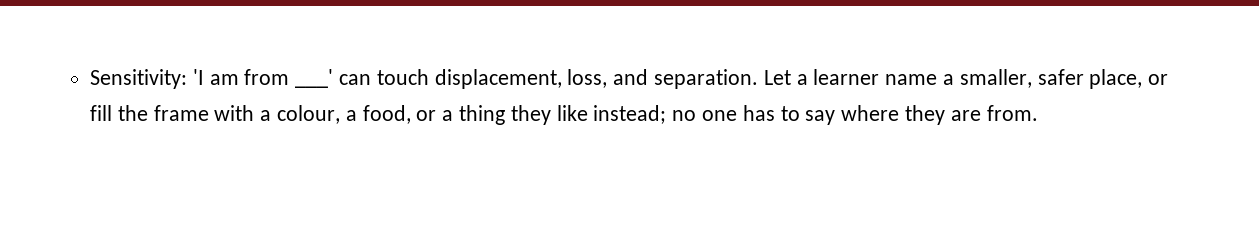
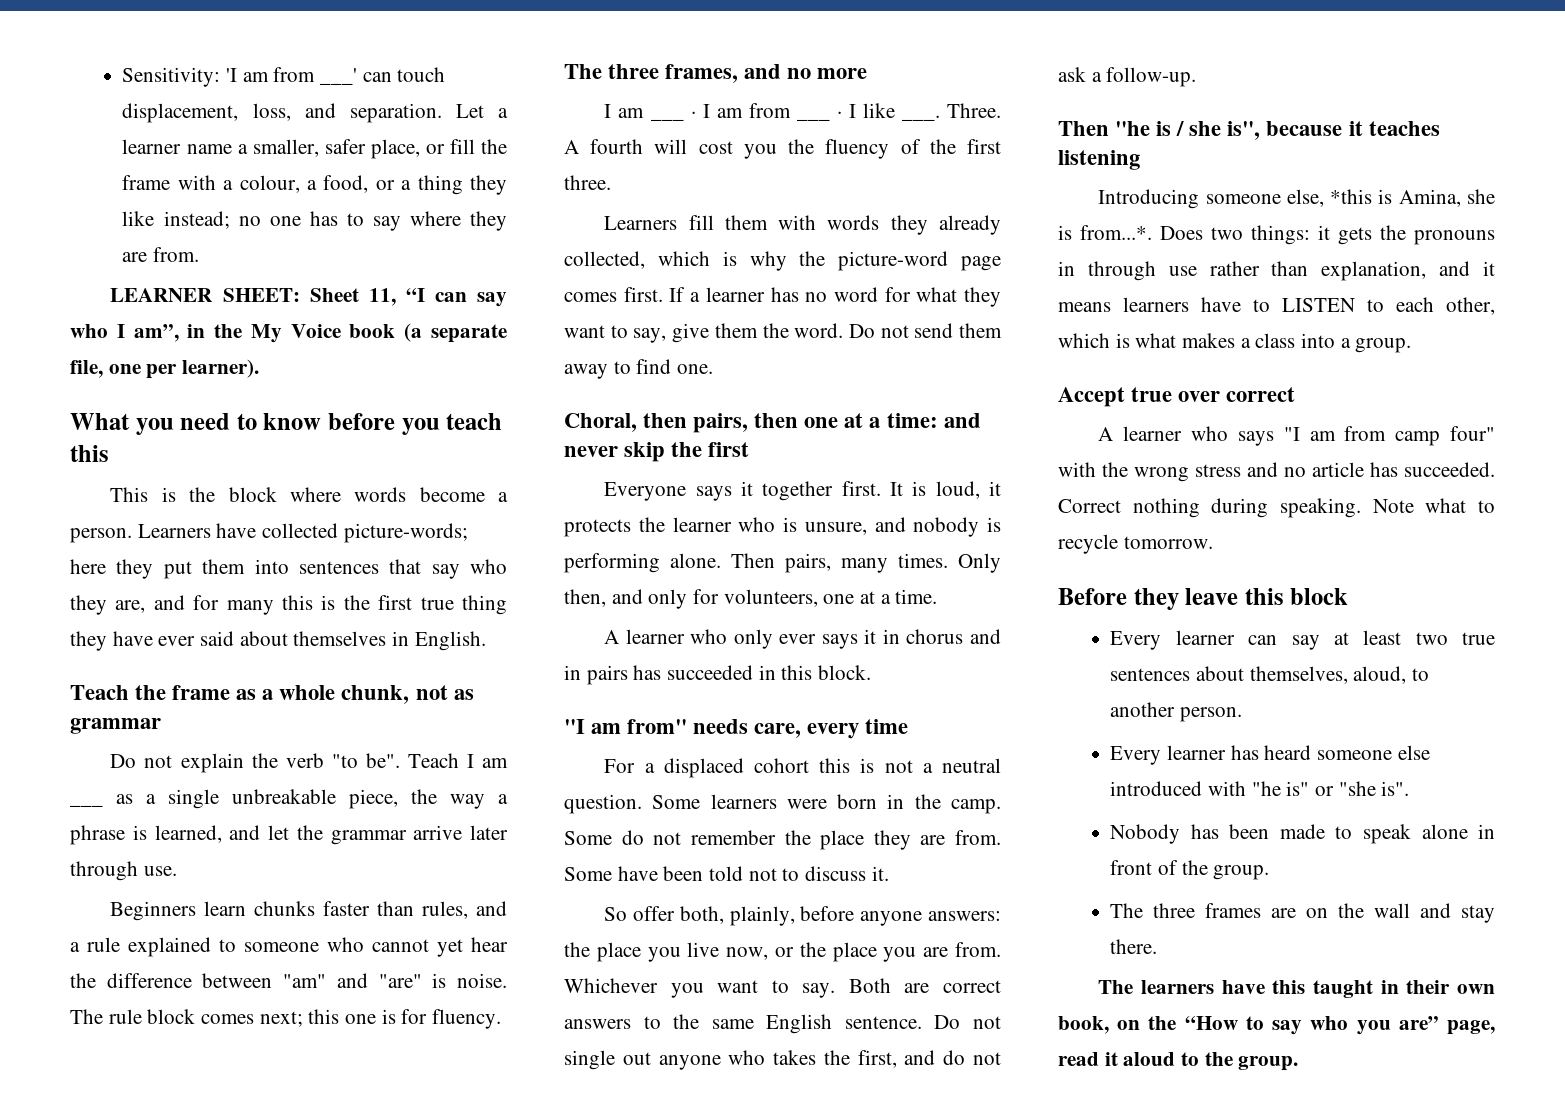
(1038, 113) none -> [110,288,507,307] [70,323,507,343] [70,359,260,379] [70,413,503,435] [70,445,109,462] [110,487,508,502] [70,523,468,543] [70,559,507,579] [70,595,507,615] [70,631,486,651] [70,685,474,704] [70,718,161,734] [110,753,508,773] [70,804,103,807] [116,789,508,809] [70,825,508,845] [70,861,177,881] [110,901,508,921] [70,937,508,957] [70,973,508,988] [70,1009,502,1029] [564,64,868,83] [604,104,645,118] [650,118,684,121] [690,103,791,118] [796,118,830,121] [836,103,1002,121] [564,139,1001,159] [564,175,611,190] [604,215,1001,235] [564,251,1001,271] [564,287,1001,307] [564,323,1002,343] [564,359,714,379] [564,413,981,433] [564,442,750,462] [604,481,1001,501] [564,517,1001,537] [564,553,1001,573] [564,589,938,609] [604,629,1001,649] [564,665,872,685] [564,719,909,739] [604,758,1001,778] [564,794,1001,814] [564,830,1001,850] [564,866,889,881] [604,906,1001,926] [564,942,1001,962] [564,978,1001,998] [564,1014,1001,1034] [564,1050,1001,1070] [1058,67,1197,87] [1058,121,1440,140] [1058,150,1140,170] [1098,189,1495,209] [1058,225,1495,245] [1058,261,1495,281] [1058,297,1495,315] [1058,333,1412,353] [1058,387,1296,407] [1098,426,1495,446] [1058,462,1495,482] [1058,498,1495,518] [1058,534,1213,554] [1058,588,1349,610] [1110,630,1495,650] [1110,666,1430,684] [1110,702,1243,722] [1110,745,1430,765] [1110,781,1410,796] [1110,824,1495,844] [1110,860,1270,880] [1110,903,1495,923] [1110,939,1158,954] [1098,980,1495,998] [1058,1016,1495,1035] [1058,1052,1299,1071] // LEARNER SHEET: Sheet 11, “I can say who I am”, in the My Voice book (a separate file, one per learner). // What you need to know before you teach this // This is the block where words become a person. Learners have collected picture-words; here they put them into sentences that say who they are, and for many this is the first true thing they have ever said about themselves in English. // Teach the frame as a whole chunk, not as grammar // Do not explain the verb "to be". Teach I am ___ as a single unbreakable piece, the way a phrase is learned, and let the grammar arrive later through use. // Beginners learn chunks faster than rules, and a rule explained to someone who cannot yet hear the difference between "am" and "are" is noise. The rule block comes next; this one is for fluency. // The three frames, and no more // I am ___ · I am from ___ · I like ___. Three. A fourth will cost you the fluency of the first three. // Learners fill them with words they already collected, which is why the picture-word page comes first. If a learner has no word for what they want to say, give them the word. Do not send them away to find one. // Choral, then pairs, then one at a time: and never skip the first // Everyone says it together first. It is loud, it protects the learner who is unsure, and nobody is performing alone. Then pairs, many times. Only then, and only for volunteers, one at a time. // A learner who only ever says it in chorus and in pairs has succeeded in this block. // "I am from" needs care, every time // For a displaced cohort this is not a neutral question. Some learners were born in the camp. Some do not remember the place they are from. Some have been told not to discuss it. // So offer both, plainly, before anyone answers: the place you live now, or the place you are from. Whichever you want to say. Both are correct answers to the same English sentence. Do not single out anyone who takes the first, and do not ask a follow-up. // Then "he is / she is", because it teaches listening // Introducing someone else, *this is Amina, she is from...*. Does two things: it gets the pronouns in through use rather than explanation, and it means learners have to LISTEN to each other, which is what makes a class into a group. // Accept true over correct // A learner who says "I am from camp four" with the wrong stress and no article has succeeded. Correct nothing during speaking. Note what to recycle tomorrow. // Before they leave this block // Every learner can say at least two true sentences about themselves, aloud, to another person. // Every learner has heard someone else introduced with "he is" or "she is". // Nobody has been made to speak alone in front of the group. // The three frames are on the wall and stay there. // The learners have this taught in their own book, on the “How to say who you are” page, read it aloud to the group.

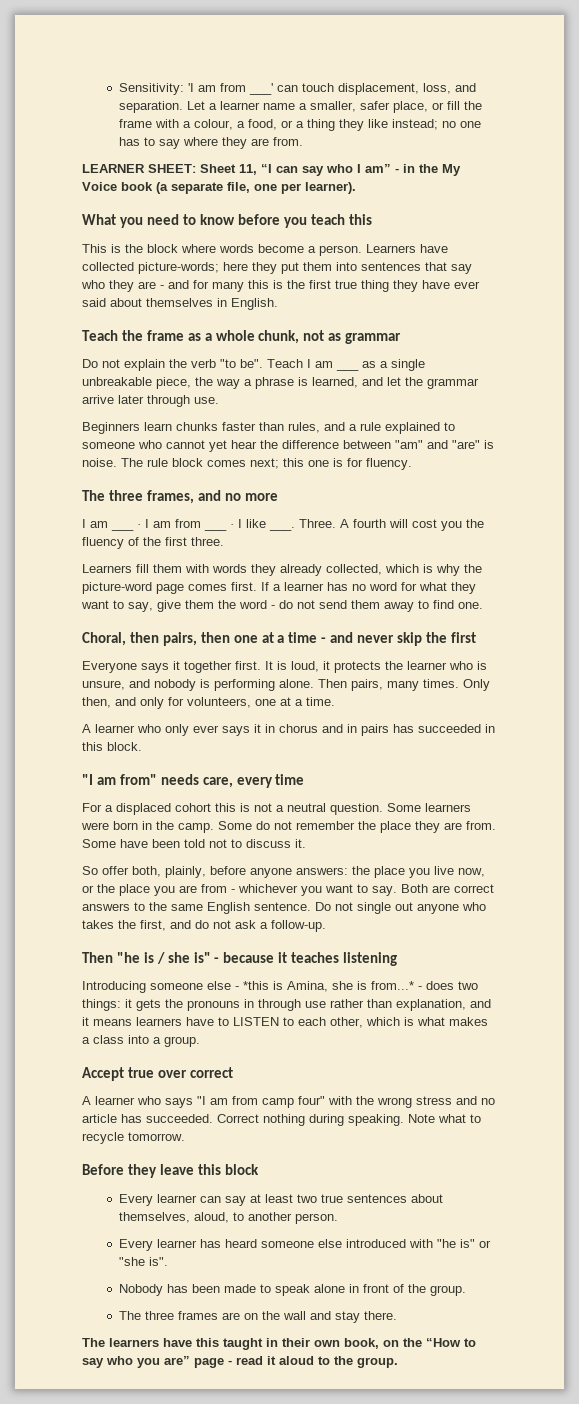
[133,324,179,342] am”, -> [365,164,399,173] am” -
[115,600,146,613] are, -> [138,281,164,289] are -
[794,323,875,338] word. Do -> [239,600,293,609] word - do
[886,413,938,428] time: -> [288,632,327,643] time -
[955,942,1001,957] [564,978,658,993] from. Whichever -> [201,884,298,893] from - whichever
[1227,121,1261,140] is", -> [193,952,220,963] is" -
[1286,189,1324,207] else, -> [207,981,239,990] else -
[1080,225,1203,240] from...*. Does -> [371,981,454,990] from...* - does
[1447,1020,1495,1035] page, -> [194,1358,232,1368] page -

